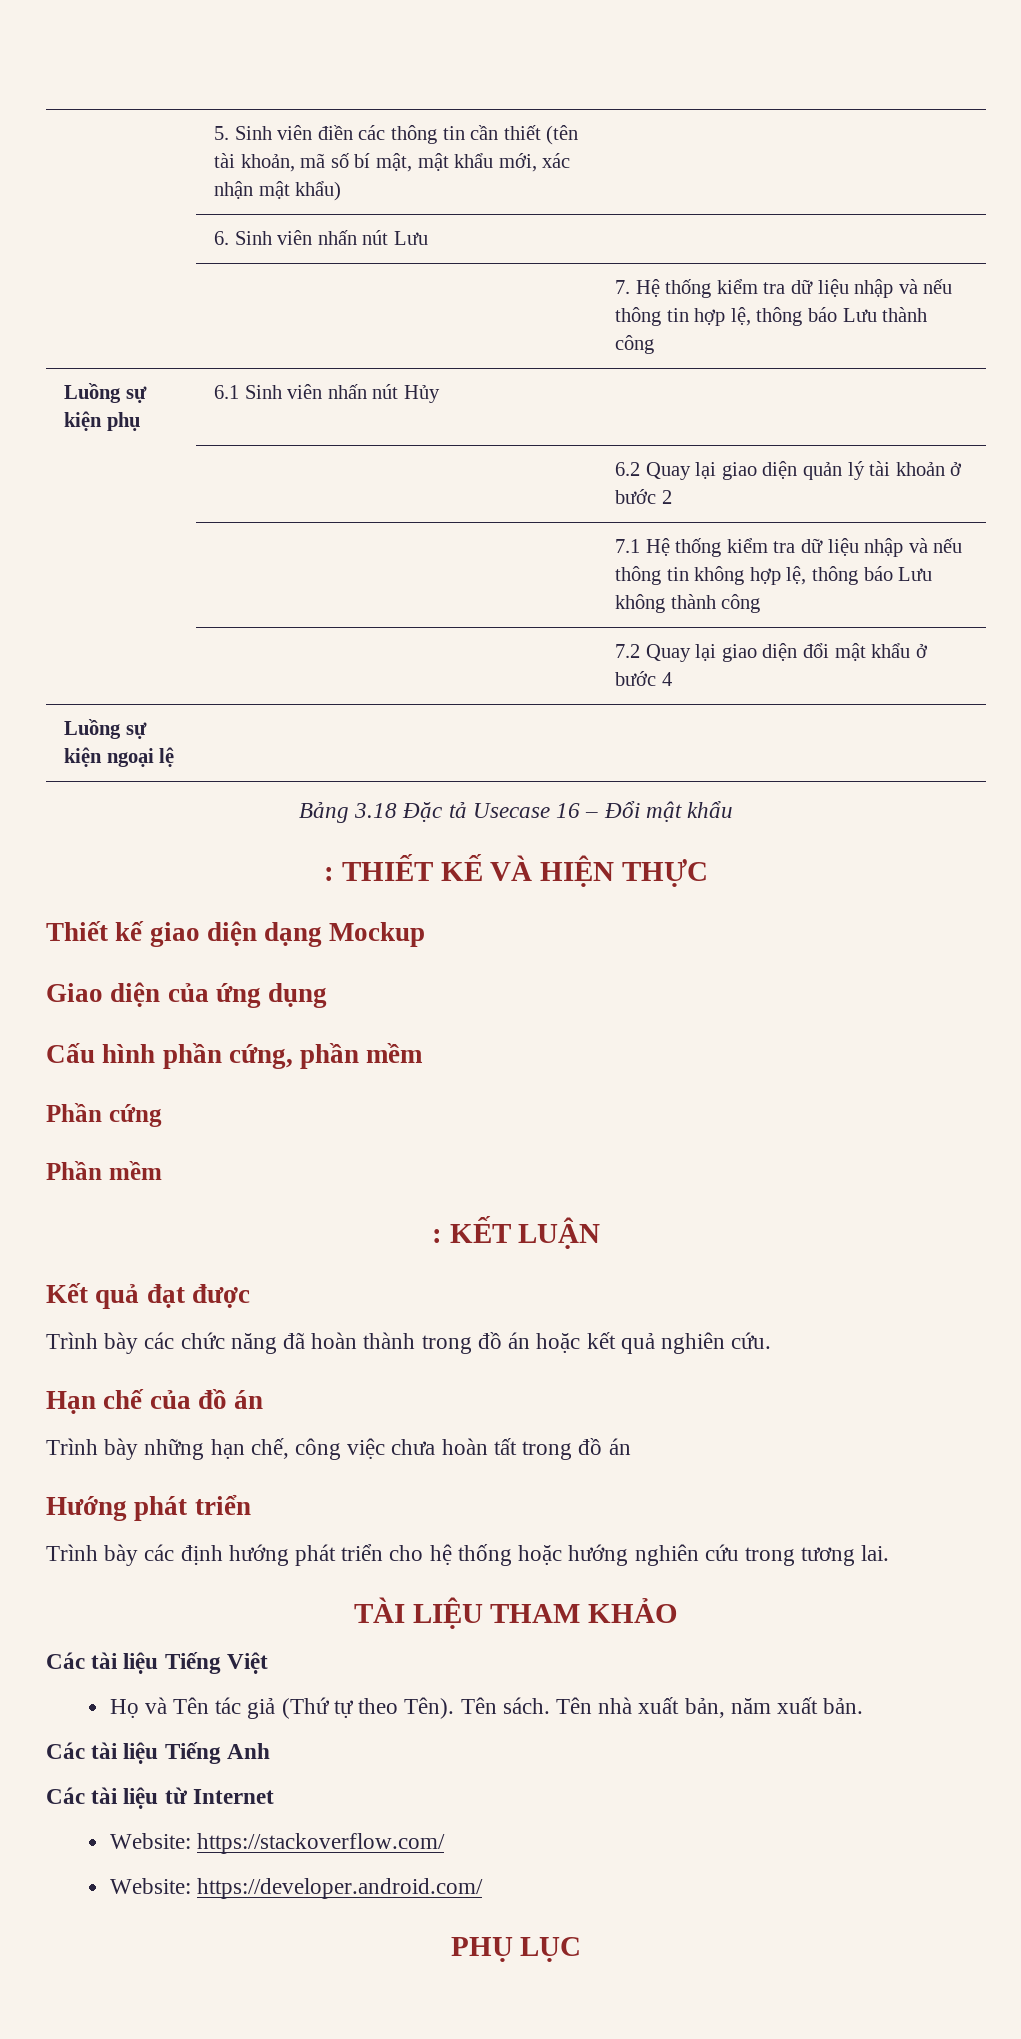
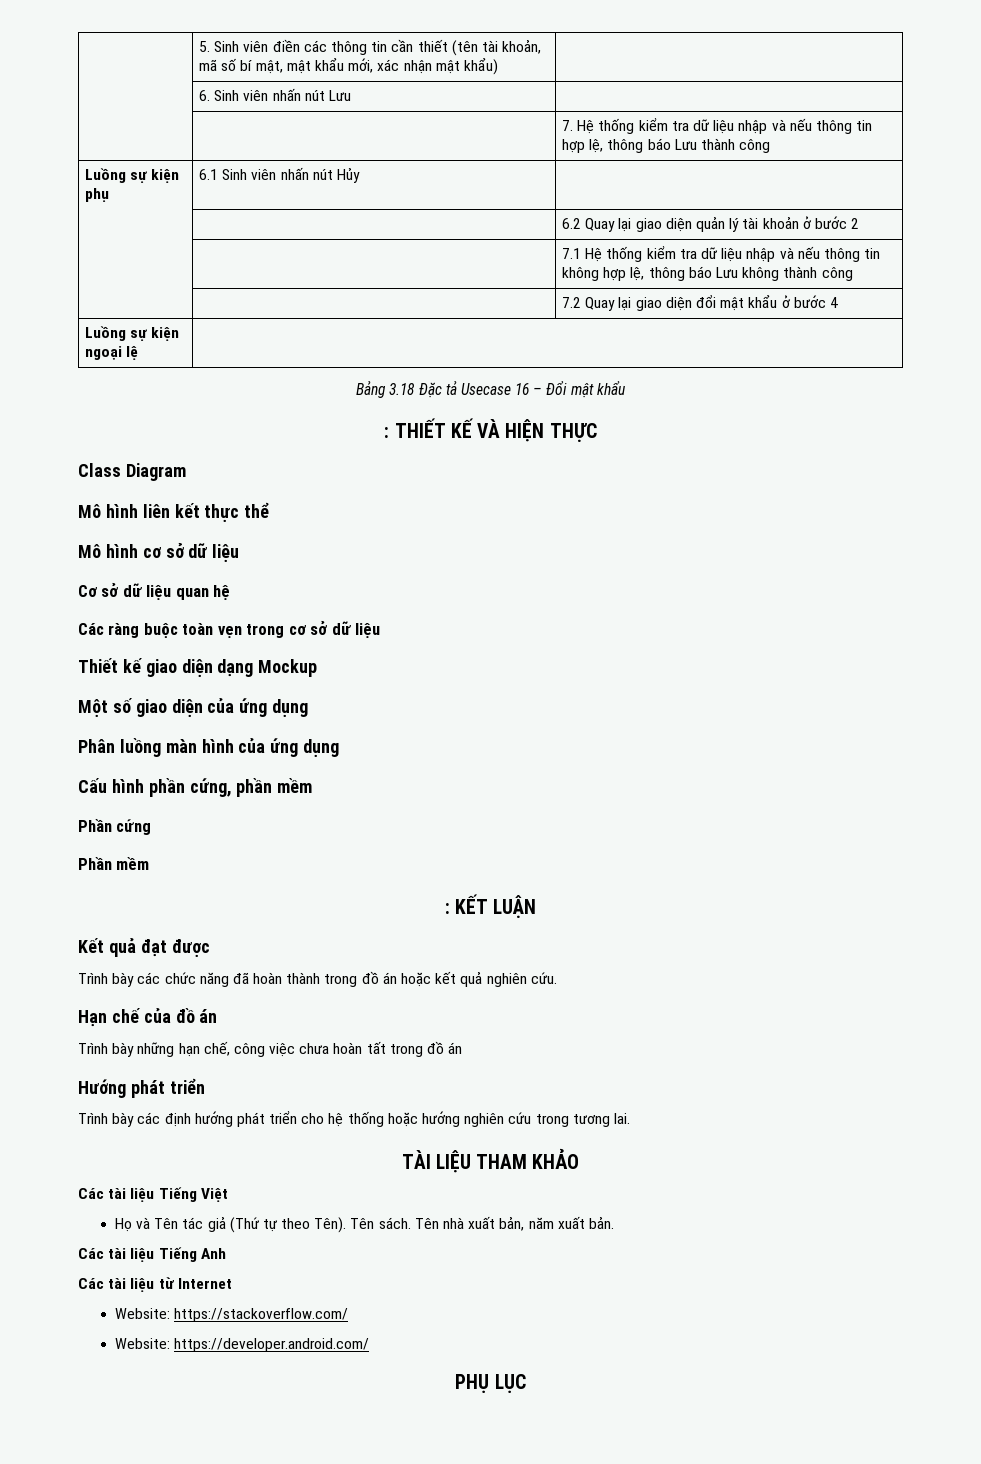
(709, 873) none -> [78,463,186,481] [78,502,270,522] [78,542,240,562] [78,582,231,600] [78,620,381,638] // Class Diagram // Mô hình liên kết thực thể // Mô hình cơ sở dữ liệu // Cơ sở dữ liệu quan hệ // Các ràng buộc toàn vẹn trong cơ sở dữ liệu
[46,983,103,1002] Giao -> [78,698,167,717] Một số giao
(328, 995) none -> [78,738,340,757] // Phân luồng màn hình của ứng dụng

